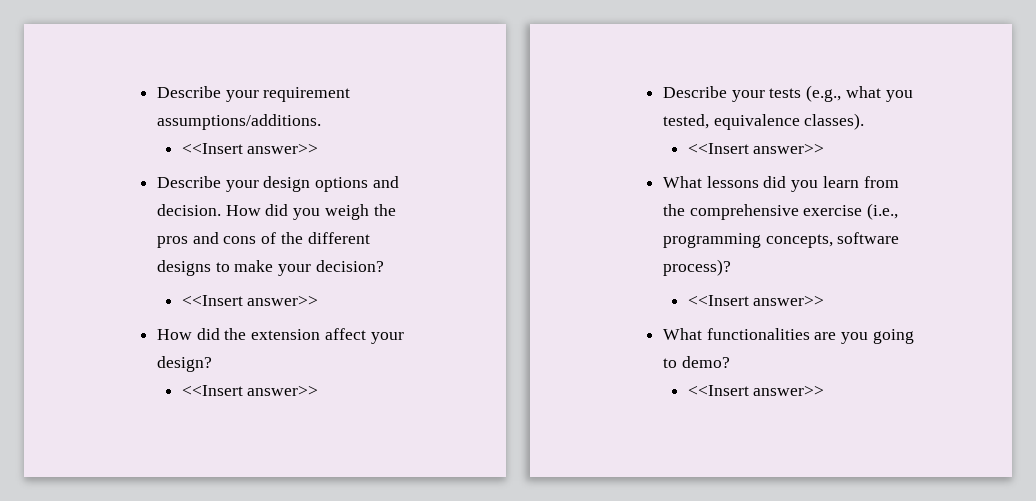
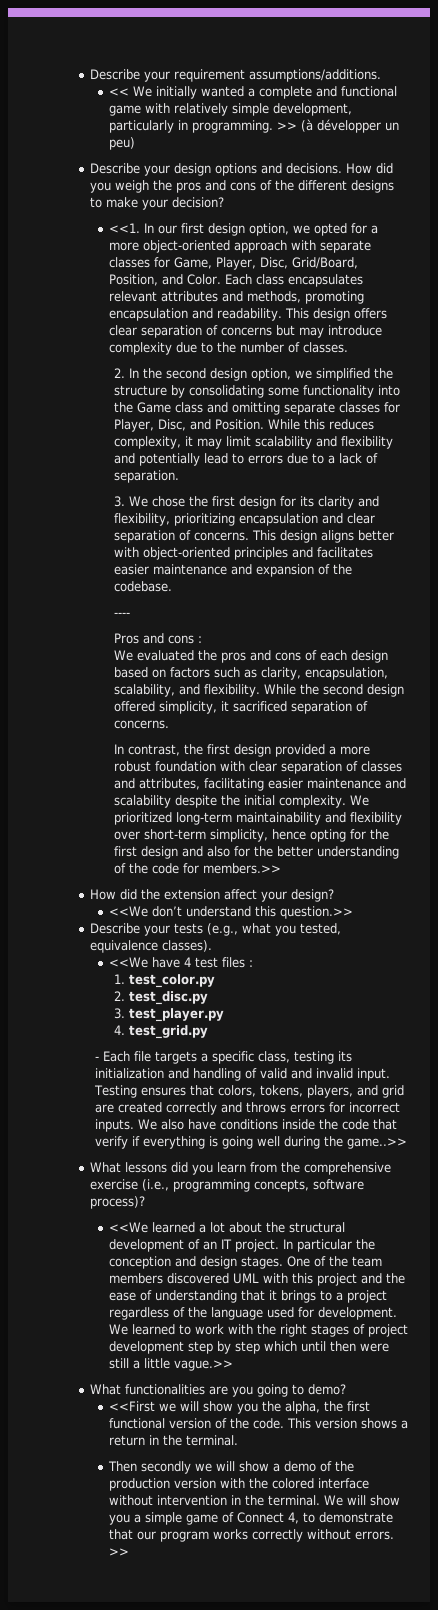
[181,143,319,154] <<Insert answer>> -> [109,86,398,99] [109,103,353,116] [109,119,400,133] [109,137,136,150] << We initially wanted a complete and functional game with relatively simple development, particularly in programming. >> (à développer un peu)
[156,204,221,216] decision. -> [286,163,343,174] decisions.
[181,295,319,306] <<Insert answer>> -> [109,223,379,236] [109,240,372,253] [109,257,359,270] [109,274,364,287] [109,291,365,304] [109,308,388,321] [109,325,383,338] [109,342,349,355] [114,368,394,381] [114,385,401,398] [114,402,401,415] [114,419,375,432] [114,436,394,449] [114,453,379,466] [114,470,180,483] [114,496,380,509] [114,513,376,526] [114,530,395,543] [114,547,374,560] [114,564,353,577] [114,581,173,592] [114,612,131,617] [114,633,203,644] [114,650,389,663] [114,667,389,680] [114,684,405,697] [114,701,369,714] [114,720,170,729] [114,744,371,757] [114,761,403,774] [114,778,407,791] [114,795,370,808] [114,812,403,825] [114,829,390,842] [114,846,400,859] [114,863,282,874] <<1. In our first design option, we opted for a more object-oriented approach with separate classes for Game, Player, Disc, Grid/Board, Position, and Color. Each class encapsulates relevant attributes and methods, promoting encapsulation and readability. This design offers clear separation of concerns but may introduce complexity due to the number of classes. // 2. In the second design option, we simplified the structure by consolidating some functionality into the Game class and omitting separate classes for Player, Disc, and Position. While this reduces complexity, it may limit scalability and flexibility and potentially lead to errors due to a lack of separation. // 3. We chose the first design for its clarity and flexibility, prioritizing encapsulation and clear separation of concerns. This design aligns better with object-oriented principles and facilitates easier maintenance and expansion of the codebase. // ---- // Pros and cons : // We evaluated the pros and cons of each design based on factors such as clarity, encapsulation, scalability, and flexibility. While the second design offered simplicity, it sacrificed separation of concerns. // In contrast, the first design provided a more robust foundation with clear separation of classes and attributes, facilitating easier maintenance and scalability despite the initial complexity. We prioritized long-term maintainability and flexibility over short-term simplicity, hence opting for the first design and also for the better understanding of the code for members.>>
[181,385,319,396] <<Insert answer>> -> [109,906,354,919] <<We don’t understand this question.>>
[687,143,825,154] <<Insert answer>> -> [109,957,254,968] [114,974,216,988] [114,991,209,1005] [114,1008,225,1022] [114,1025,209,1039] [95,1051,353,1064] [95,1068,391,1081] [94,1085,405,1098] [95,1102,401,1115] [95,1119,398,1132] [95,1136,408,1149] <<We have 4 test files : // 1. test_color.py // 2. test_disc.py // 3. test_player.py // 4. test_grid.py // - Each file targets a specific class, testing its initialization and handling of valid and invalid input. Testing ensures that colors, tokens, players, and grid are created correctly and throws errors for incorrect inputs. We also have conditions inside the code that verify if everything is going well during the game..>>
[687,295,825,306] <<Insert answer>> -> [109,1222,346,1233] [109,1239,376,1252] [109,1256,383,1269] [109,1273,406,1286] [109,1290,388,1303] [109,1307,398,1320] [109,1324,409,1337] [109,1341,390,1354] [109,1358,234,1371] <<We learned a lot about the structural development of an IT project. In particular the conception and design stages. One of the team members discovered UML with this project and the ease of understanding that it brings to a project regardless of the language used for development. We learned to work with the right stages of project development step by step which until then were still a little vague.>>
[687,385,825,396] <<Insert answer>> -> [109,1401,371,1414] [109,1418,409,1429] [109,1435,239,1446] [108,1461,355,1474] [109,1478,370,1491] [109,1495,401,1506] [109,1512,394,1525] [109,1529,395,1542] [109,1548,130,1556] <<First we will show you the alpha, the first functional version of the code. This version shows a return in the terminal. // Then secondly we will show a demo of the production version with the colored interface without intervention in the terminal. We will show you a simple game of Connect 4, to demonstrate that our program works correctly without errors. >>

